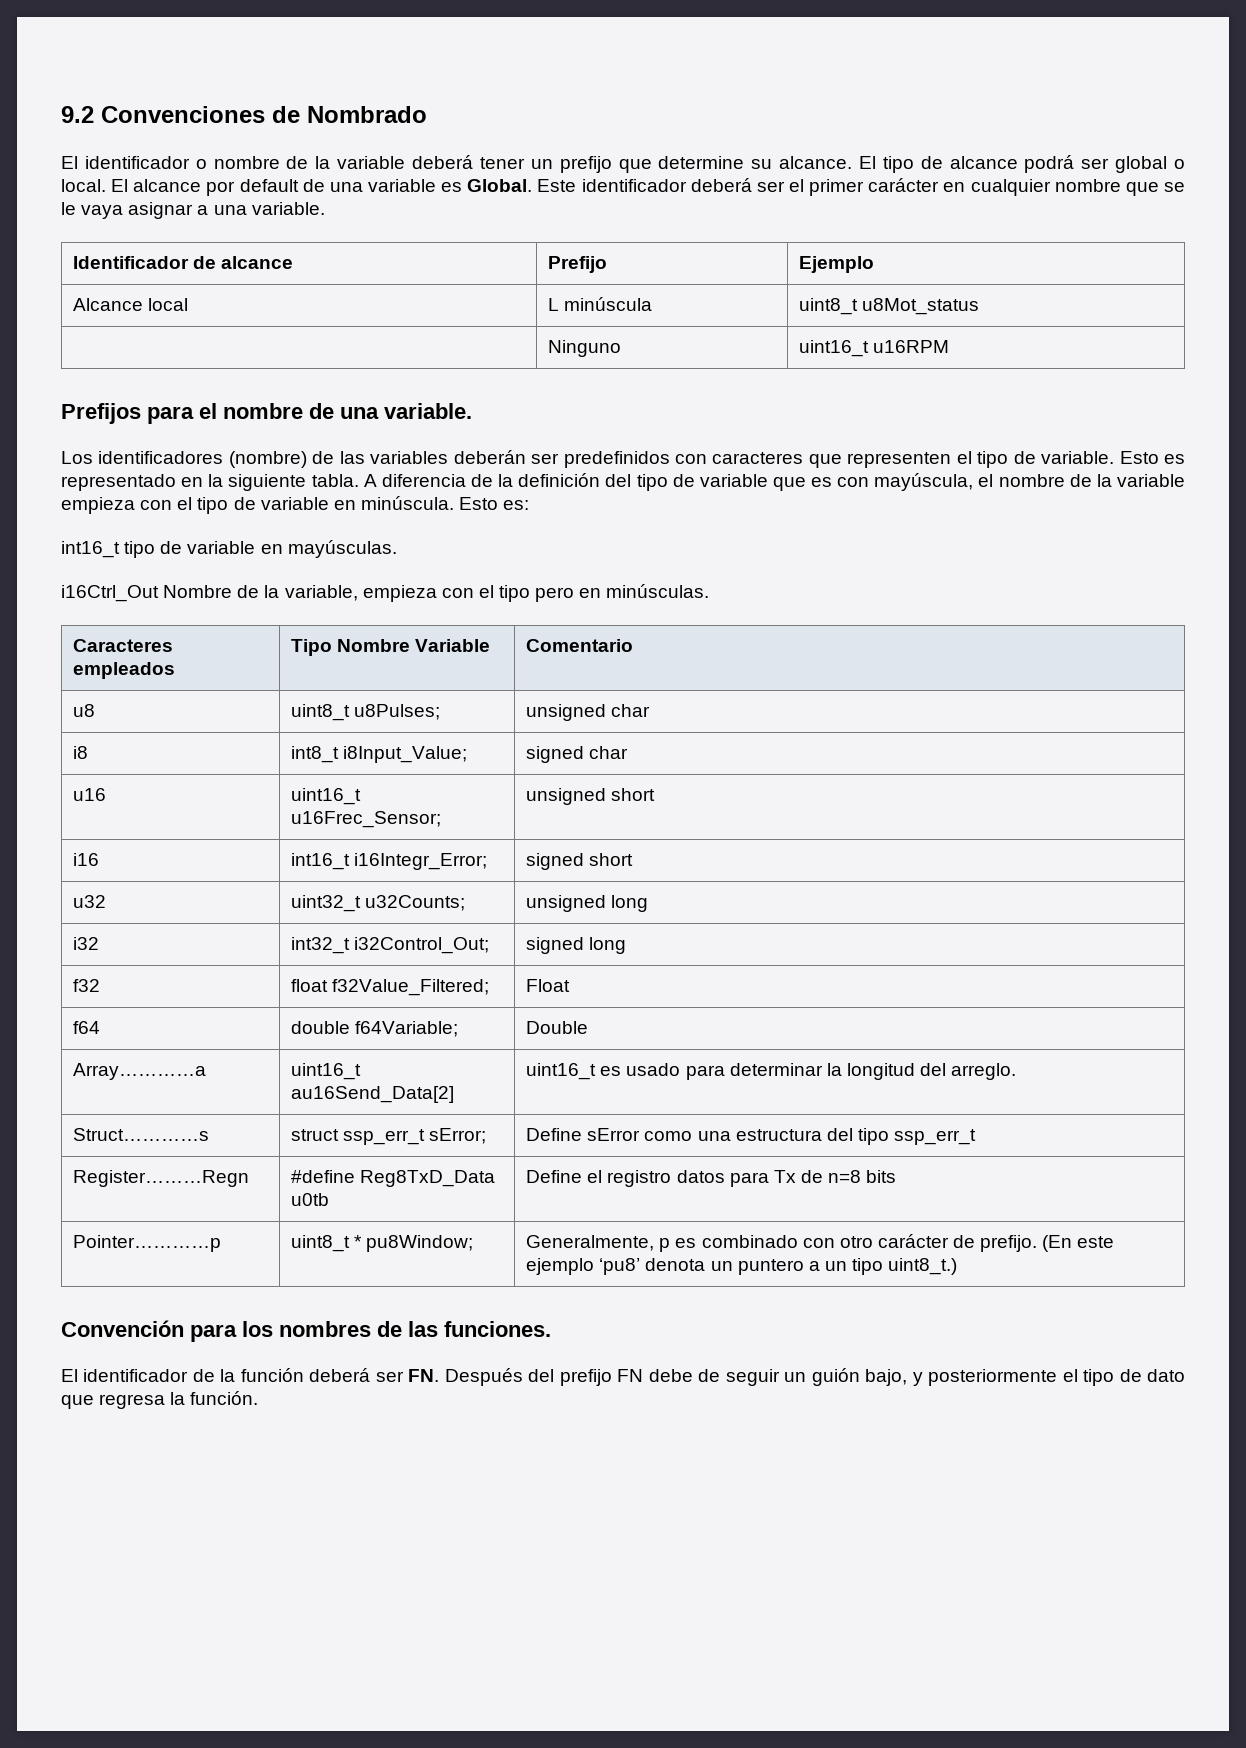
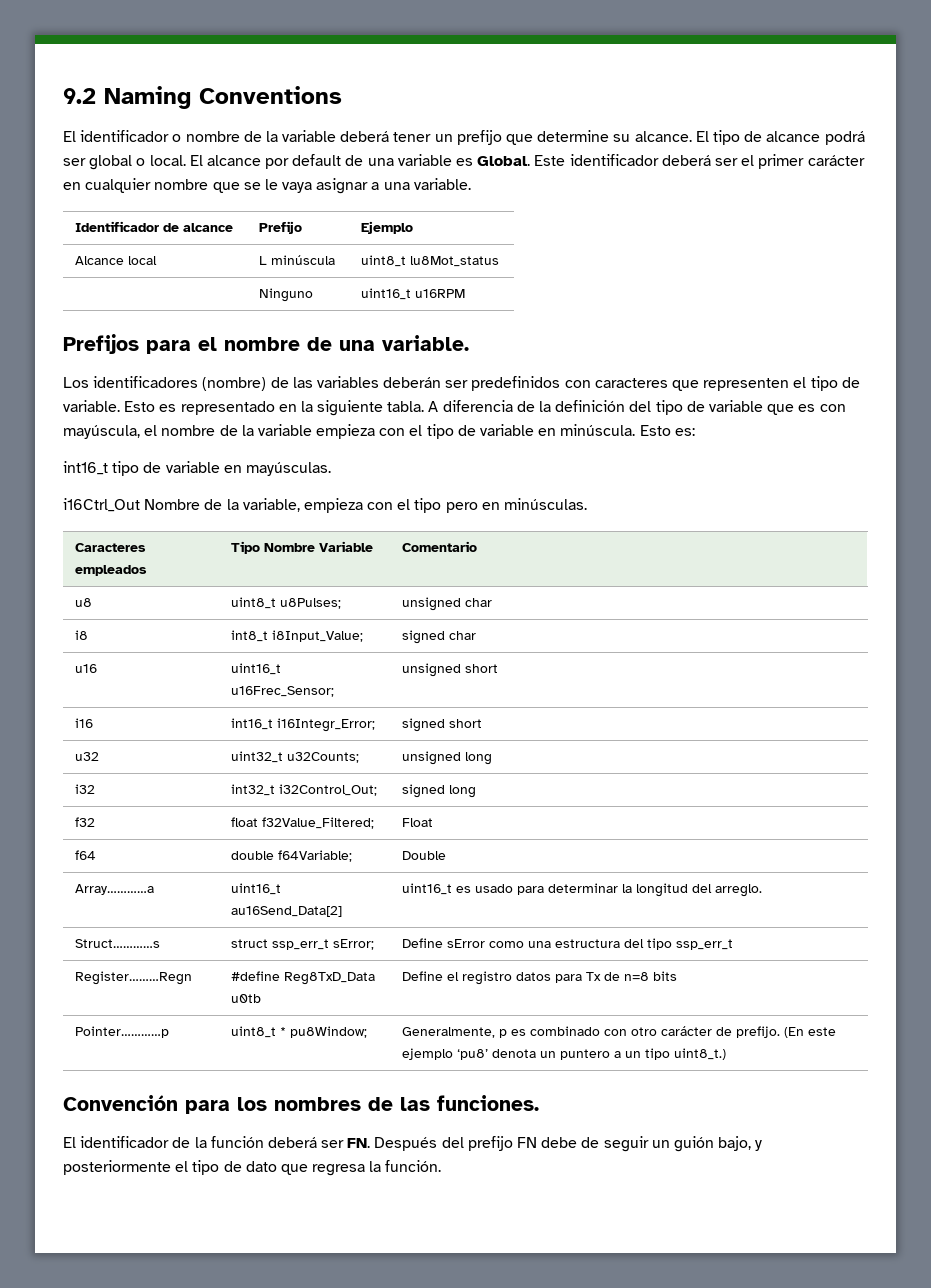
[101,106,427,123] Convenciones de Nombrado -> [104,86,342,109] Naming Conventions
[862,298,980,315] u8Mot_status -> [410,256,500,267] lu8Mot_status

